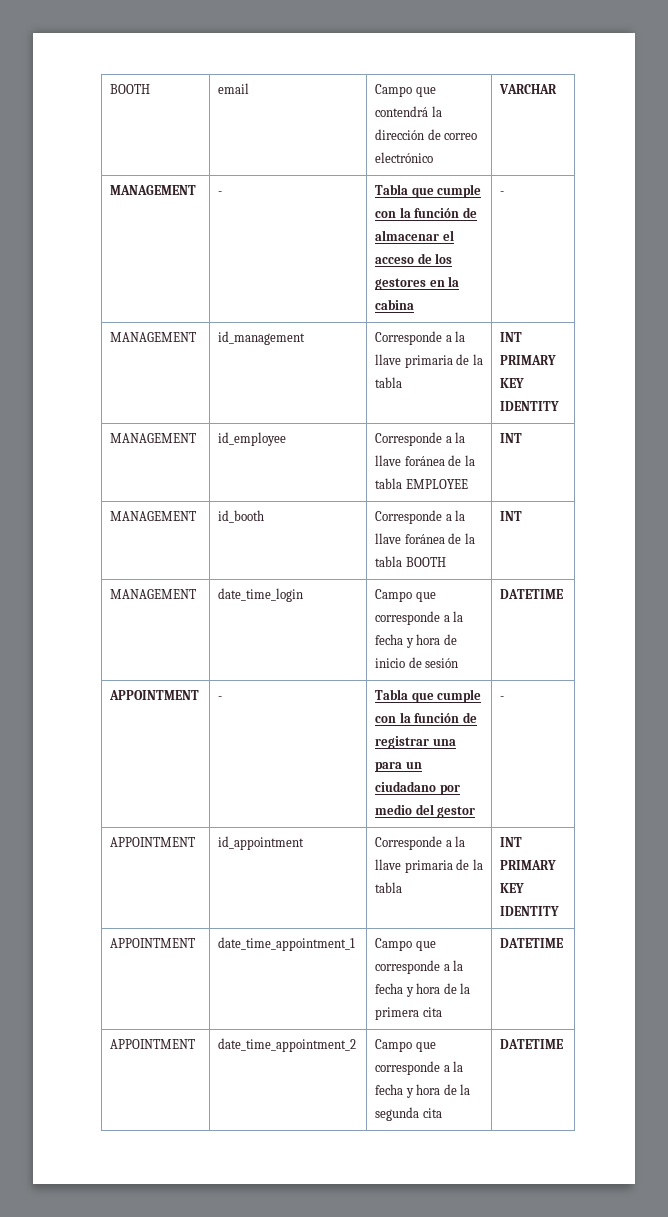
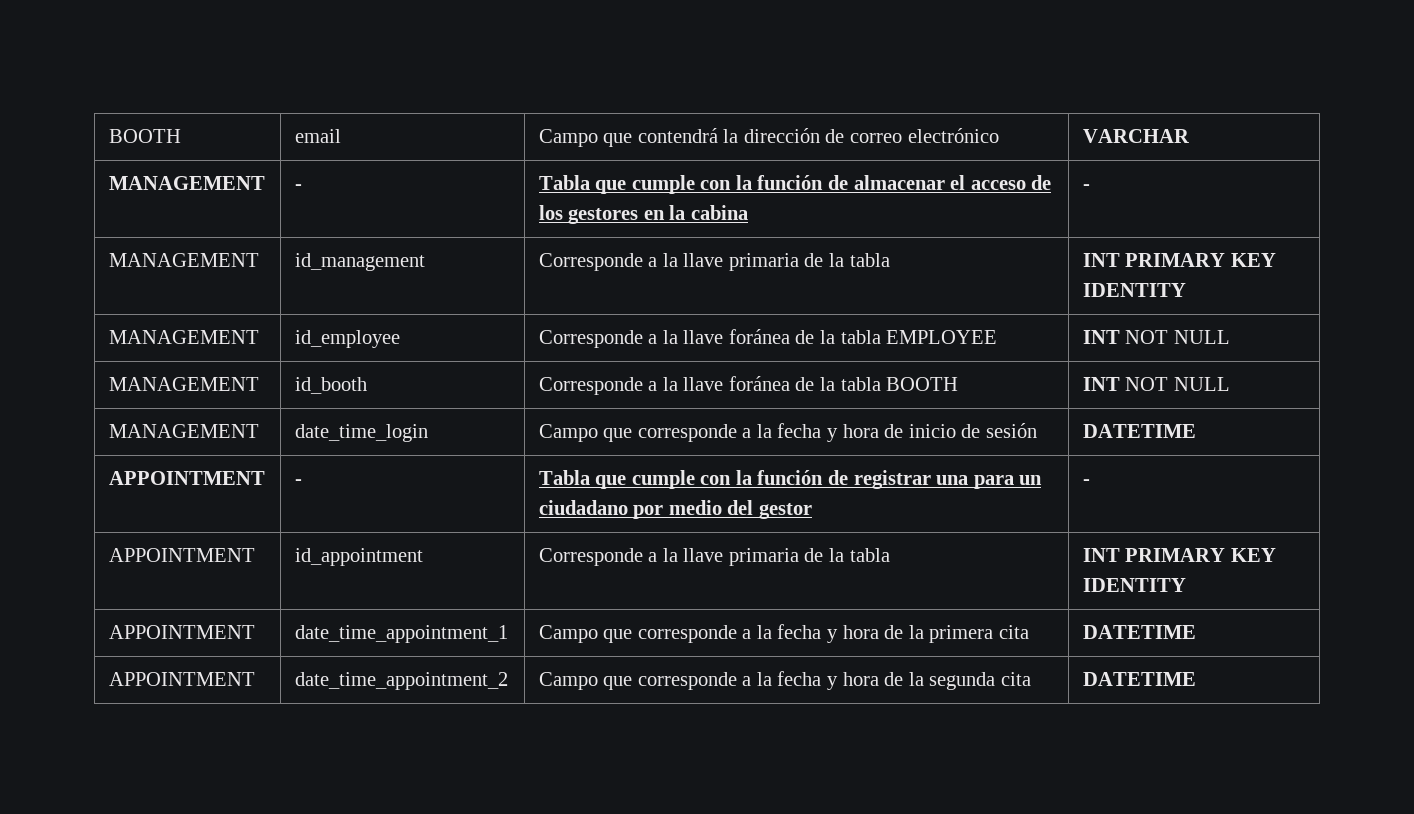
(523, 438) none -> [1125,330,1230,344] NOT NULL
(523, 516) none -> [1125,377,1230,391] NOT NULL

